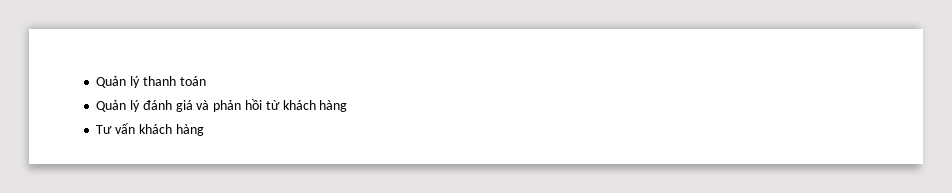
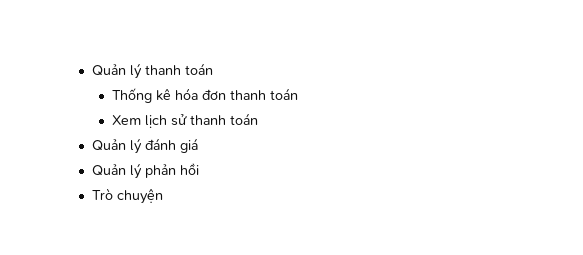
(206, 81) none -> [111,88,298,103] [111,113,258,128] // Thống kê hóa đơn thanh toán // Xem lịch sử thanh toán
[196,100,210,110] và -> [92,163,143,179] // Quản lý
[265,100,348,112] [96,123,204,136] từ khách hàng // Tư vấn khách hàng -> [92,188,164,204] // Trò chuyện

